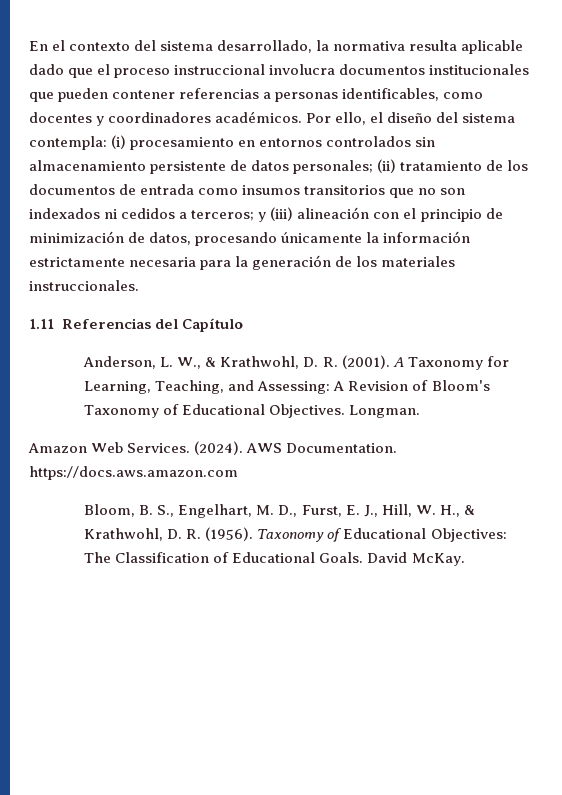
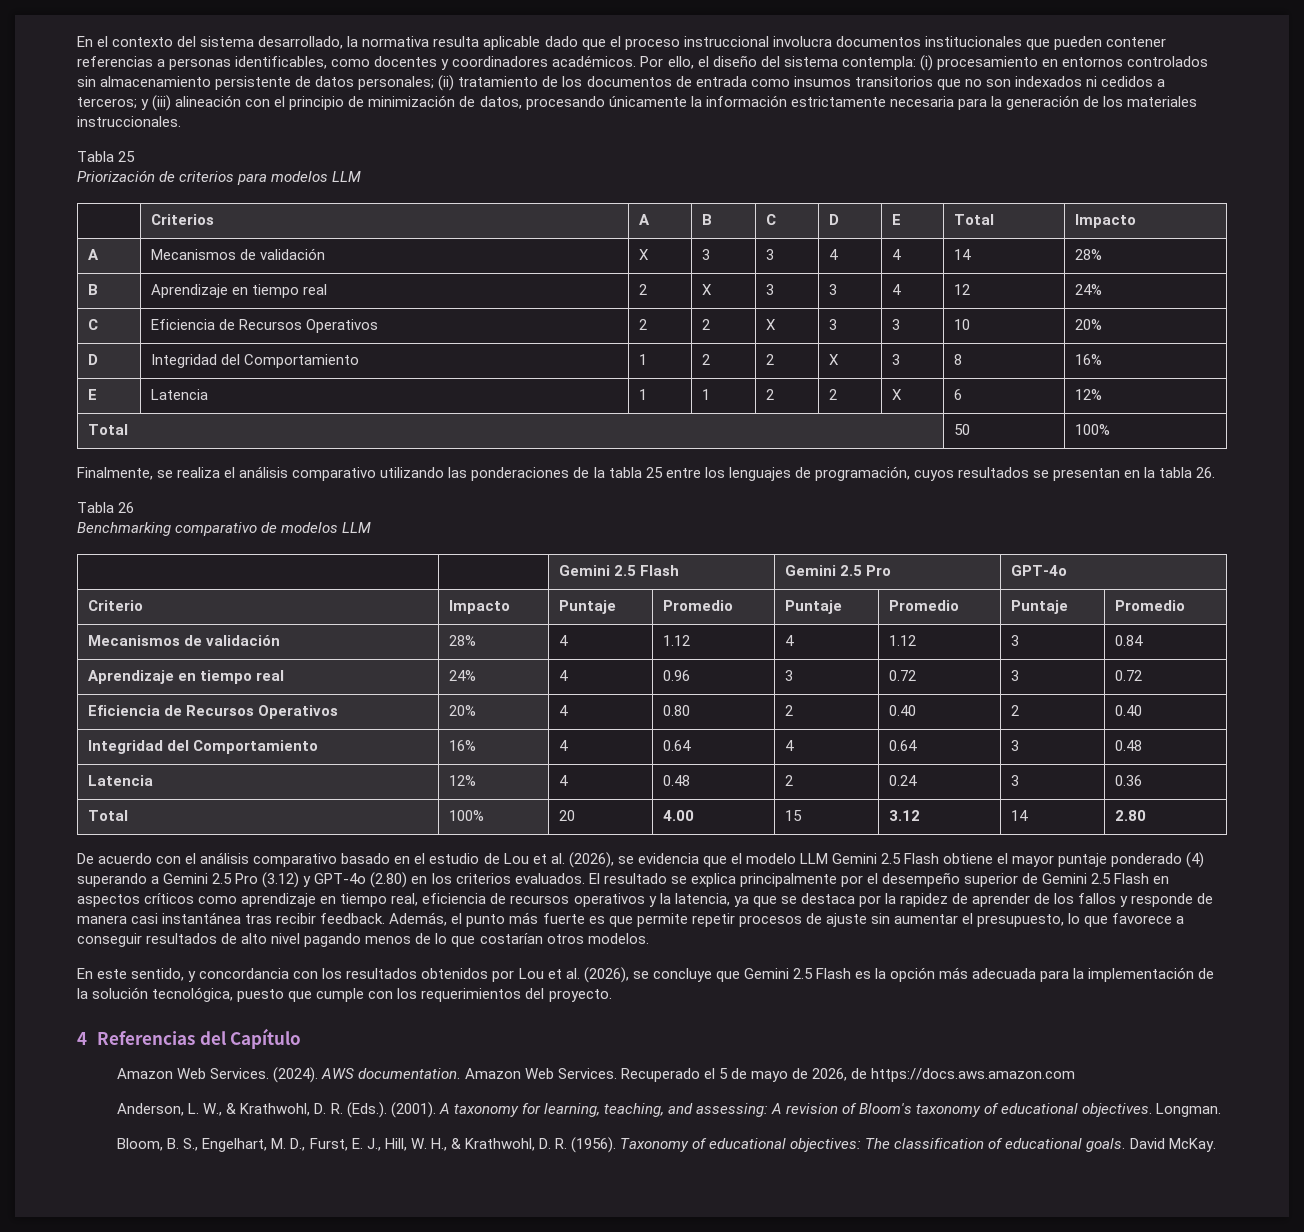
[29,318,243,332] 1.11 Referencias del Capítulo -> [77,151,136,162] [77,170,362,185] [150,214,214,225] [638,214,650,225] [701,214,712,225] [765,214,776,225] [828,214,839,225] [891,214,901,225] [953,214,994,225] [1074,214,1136,228] [87,249,99,260] [150,248,326,260] [638,249,649,260] [701,249,710,260] [765,249,774,260] [828,249,838,260] [891,249,901,260] [953,249,971,260] [1074,249,1102,260] [87,284,98,295] [150,284,328,298] [638,284,647,295] [701,284,712,295] [765,284,774,295] [828,284,837,295] [891,284,901,295] [953,284,970,295] [1074,284,1102,295] [87,319,98,330] [150,319,379,333] [638,319,647,330] [701,319,710,330] [765,319,776,330] [828,319,837,330] [891,319,900,330] [953,319,970,330] [1074,319,1102,330] [87,354,98,365] [150,354,360,368] [638,354,647,365] [701,354,710,365] [765,354,774,365] [828,354,839,365] [891,354,900,365] [953,354,962,365] [1074,354,1102,365] [87,389,97,400] [150,389,208,400] [638,389,647,400] [701,389,710,400] [765,389,774,400] [828,389,837,400] [891,389,902,400] [953,389,962,400] [1074,389,1102,400] [87,424,128,435] [953,424,970,435] [1074,424,1110,435] [77,466,1216,481] [77,502,135,513] [77,522,372,536] [558,565,680,576] [784,565,892,576] [1010,565,1067,576] [87,600,143,611] [448,600,510,614] [558,600,616,614] [662,600,733,611] [784,600,842,614] [888,600,959,611] [1010,600,1068,614] [1114,600,1185,611] [87,635,281,646] [448,635,476,646] [558,635,568,646] [662,635,690,646] [784,635,794,646] [888,635,916,646] [1010,635,1019,646] [1114,635,1143,646] [87,670,285,684] [448,670,476,681] [558,670,568,681] [662,670,690,681] [784,670,793,681] [888,670,916,681] [1010,670,1019,681] [1114,670,1142,681] [87,705,339,719] [448,705,476,716] [558,705,568,716] [662,705,690,716] [784,705,793,716] [888,705,916,716] [1010,705,1019,716] [1114,705,1142,716] [87,740,319,754] [448,740,476,751] [558,740,568,751] [662,740,691,751] [784,740,794,751] [888,740,917,751] [1010,740,1019,751] [1114,740,1142,751] [87,775,153,786] [448,775,476,786] [558,775,568,786] [662,775,690,786] [784,775,793,786] [888,775,917,786] [1010,775,1019,786] [1114,775,1142,786] [87,810,128,821] [448,810,484,821] [558,810,575,821] [662,810,694,821] [784,810,802,821] [888,810,920,821] [1010,810,1028,821] [1114,810,1146,821] [77,852,1205,868] [77,872,1170,888] [77,893,1214,907] [77,912,1185,927] [77,933,649,947] [77,967,1215,983] [77,987,612,1002] [77,1028,302,1049] [117,1067,1076,1083] Tabla 25 // Priorización de criterios para modelos LLM // | Criterios | A | B | C | D | E | Total | Impacto // A | Mecanismos de validación | X | 3 | 3 | 4 | 4 | 14 | 28% // B | Aprendizaje en tiempo real | 2 | X | 3 | 3 | 4 | 12 | 24% // C | Eficiencia de Recursos Operativos | 2 | 2 | X | 3 | 3 | 10 | 20% // D | Integridad del Comportamiento | 1 | 2 | 2 | X | 3 | 8 | 16% // E | Latencia | 1 | 1 | 2 | 2 | X | 6 | 12% // Total | 50 | 100% // Finalmente, se realiza el análisis comparativo utilizando las ponderaciones de la tabla 25 entre los lenguajes de programación, cuyos resultados se presentan en la tabla 26. // Tabla 26 // Benchmarking comparativo de modelos LLM // | | Gemini 2.5 Flash | Gemini 2.5 Pro | GPT-4o // Criterio | Impacto | Puntaje | Promedio | Puntaje | Promedio | Puntaje | Promedio // Mecanismos de validación | 28% | 4 | 1.12 | 4 | 1.12 | 3 | 0.84 // Aprendizaje en tiempo real | 24% | 4 | 0.96 | 3 | 0.72 | 3 | 0.72 // Eficiencia de Recursos Operativos | 20% | 4 | 0.80 | 2 | 0.40 | 2 | 0.40 // Integridad del Comportamiento | 16% | 4 | 0.64 | 4 | 0.64 | 3 | 0.48 // Latencia | 12% | 4 | 0.48 | 2 | 0.24 | 3 | 0.36 // Total | 100% | 20 | 4.00 | 15 | 3.12 | 14 | 2.80 // De acuerdo con el análisis comparativo basado en el estudio de Lou et al. (2026), se evidencia que el modelo LLM Gemini 2.5 Flash obtiene el mayor puntaje ponderado (4) superando a Gemini 2.5 Pro (3.12) y GPT-4o (2.80) en los criterios evaluados. El resultado se explica principalmente por el desempeño superior de Gemini 2.5 Flash en aspectos críticos como aprendizaje en tiempo real, eficiencia de recursos operativos y la latencia, ya que se destaca por la rapidez de aprender de los fallos y responde de manera casi instantánea tras recibir feedback. Además, el punto más fuerte es que permite repetir procesos de ajuste sin aumentar el presupuesto, lo que favorece a conseguir resultados de alto nivel pagando menos de lo que costarían otros modelos. // En este sentido, y concordancia con los resultados obtenidos por Lou et al. (2026), se concluye que Gemini 2.5 Flash es la opción más adecuada para la implementación de la solución tecnológica, puesto que cumple con los requerimientos del proyecto. // 4 Referencias del Capítulo // Amazon Web Services. (2024). AWS documentation. Amazon Web Services. Recuperado el 5 de mayo de 2026, de https://docs.aws.amazon.com
(338, 362) none -> [346,1102,387,1118] (Eds.).
[407,356,509,370] [84,380,490,394] [84,404,421,418] [28,441,398,455] [29,466,238,480] Taxonomy for Learning, Teaching, and Assessing: A Revision of Bloom's Taxonomy of Educational Objectives. Longman. // Amazon Web Services. (2024). AWS Documentation. https://docs.aws.amazon.com -> [453,1103,1222,1117] taxonomy for learning, teaching, and assessing: A revision of Bloom's taxonomy of educational objectives. Longman.
[343,528,507,542] [84,552,364,563] Educational Objectives: The Classification of Educational Goals. -> [709,1138,1126,1152] educational objectives: The classification of educational goals.

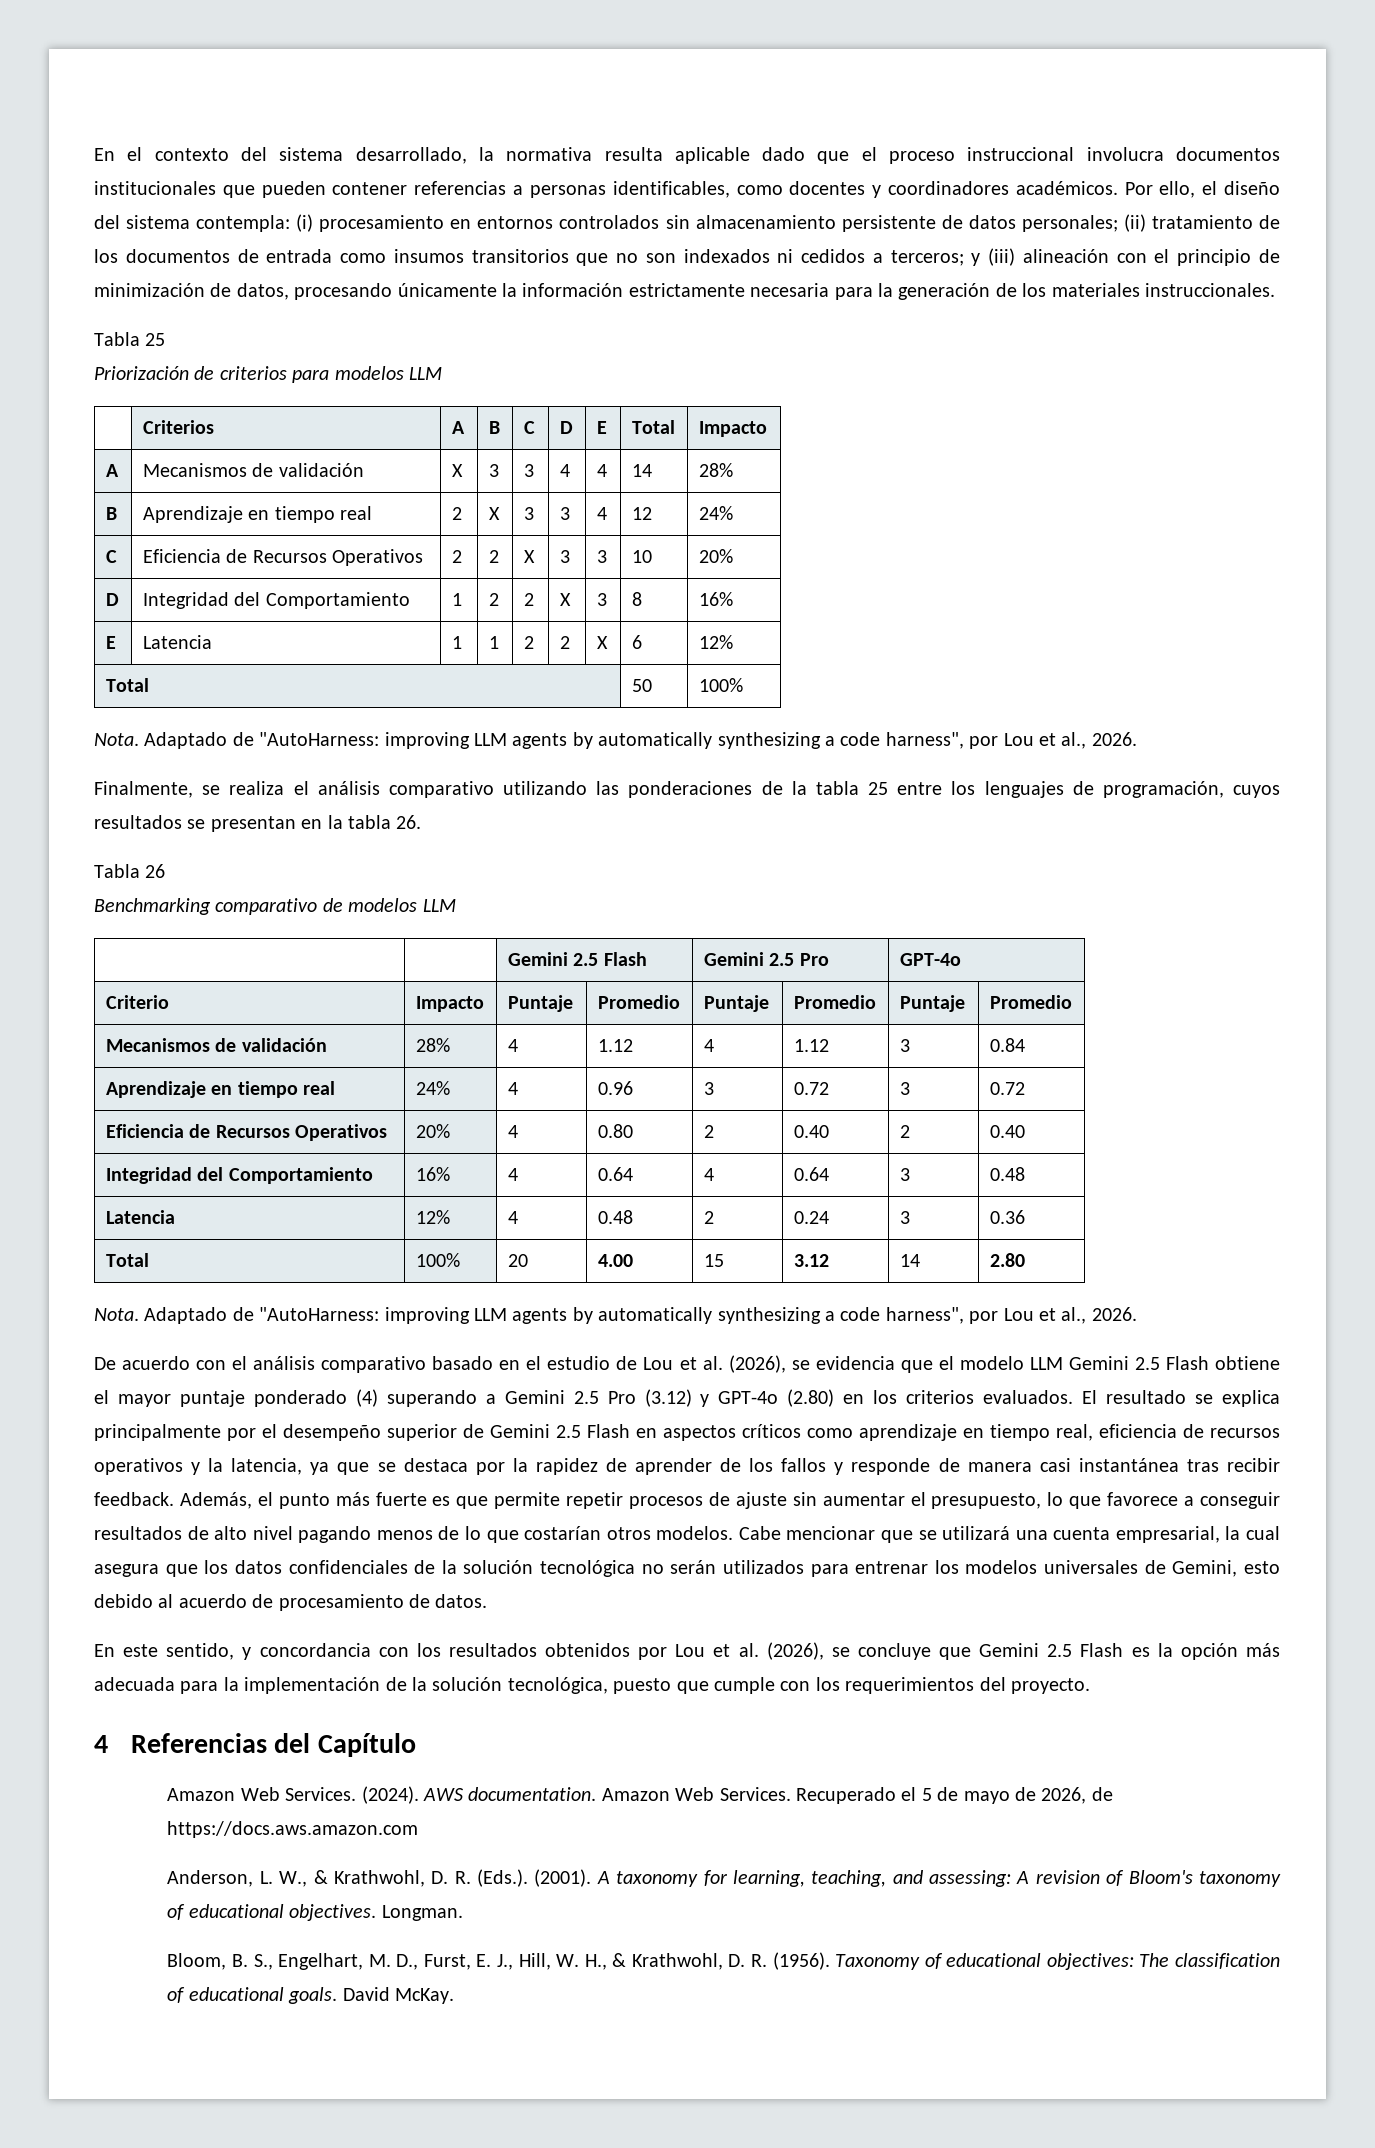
(1110, 429) none -> [94,732,1137,749] // Nota. Adaptado de "AutoHarness: improving LLM agents by automatically synthesizing a code harness", por Lou et al., 2026.
(1146, 815) none -> [94,1307,1137,1324] // Nota. Adaptado de "AutoHarness: improving LLM agents by automatically synthesizing a code harness", por Lou et al., 2026.
(649, 938) none -> [738,1526,1280,1543] [94,1560,1280,1577] [94,1594,488,1611] Cabe mencionar que se utilizará una cuenta empresarial, la cual asegura que los datos confidenciales de la solución tecnológica no serán utilizados para entrenar los modelos universales de Gemini, esto debido al acuerdo de procesamiento de datos.

